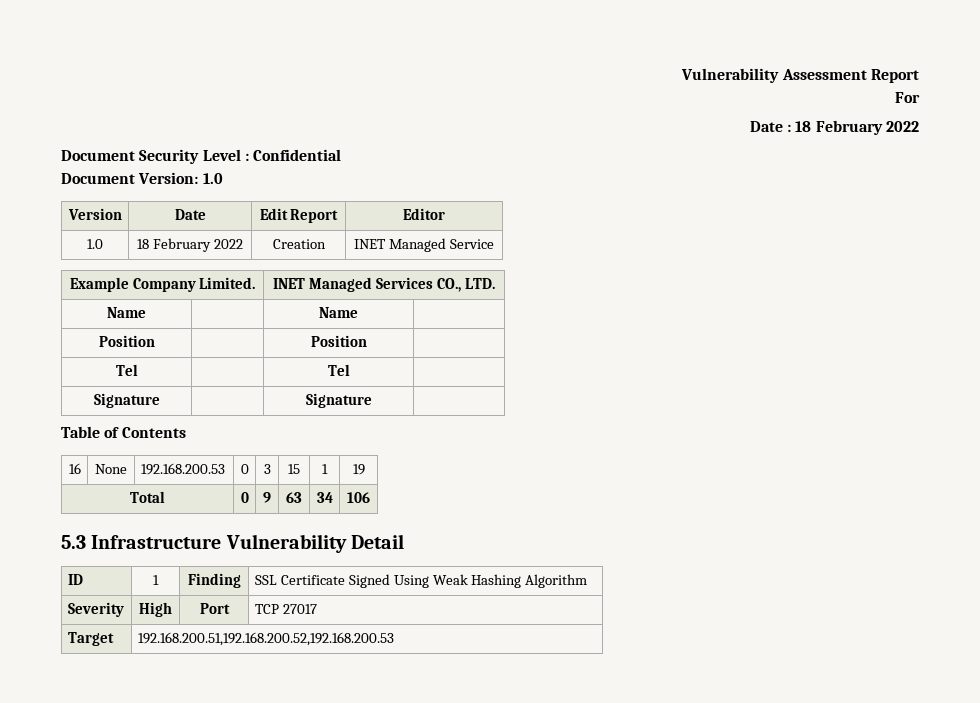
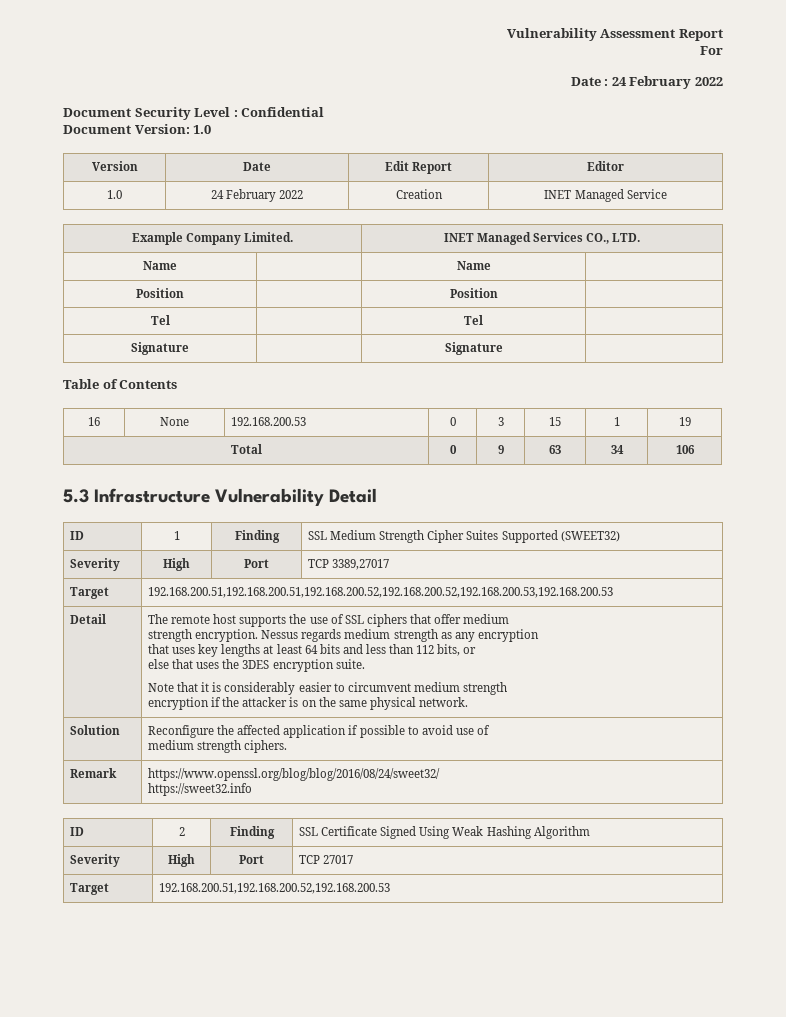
[795,121,812,132] 18 -> [611,77,627,86] 24
[137,239,150,249] 18 -> [210,190,224,199] 24
(241, 580) none -> [307,530,620,543] [69,558,120,571] [163,558,190,571] [244,559,269,568] [307,559,390,570] [69,587,109,599] [147,587,613,598] [69,614,106,624] [147,614,510,627] [147,629,539,642] [147,644,477,657] [147,659,365,672] [147,682,507,695] [147,697,468,710] [69,725,120,735] [147,725,490,738] [147,740,288,753] [69,768,117,778] [147,768,440,781] [147,783,252,796] [69,827,84,836] [178,827,185,836] [229,826,275,839] | SSL Medium Strength Cipher Suites Supported (SWEET32) // Severity | High | Port | TCP 3389,27017 // Target | 192.168.200.51,192.168.200.51,192.168.200.52,192.168.200.52,192.168.200.53,192.168.200.53 // Detail | The remote host supports the use of SSL ciphers that offer medium // strength encryption. Nessus regards medium strength as any encryption // that uses key lengths at least 64 bits and less than 112 bits, or // else that uses the 3DES encryption suite. // Note that it is considerably easier to circumvent medium strength // encryption if the attacker is on the same physical network. // Solution | Reconfigure the affected application if possible to avoid use of // medium strength ciphers. // Remark | https://www.openssl.org/blog/blog/2016/08/24/sweet32/ // https://sweet32.info // ID | 2 | Finding

